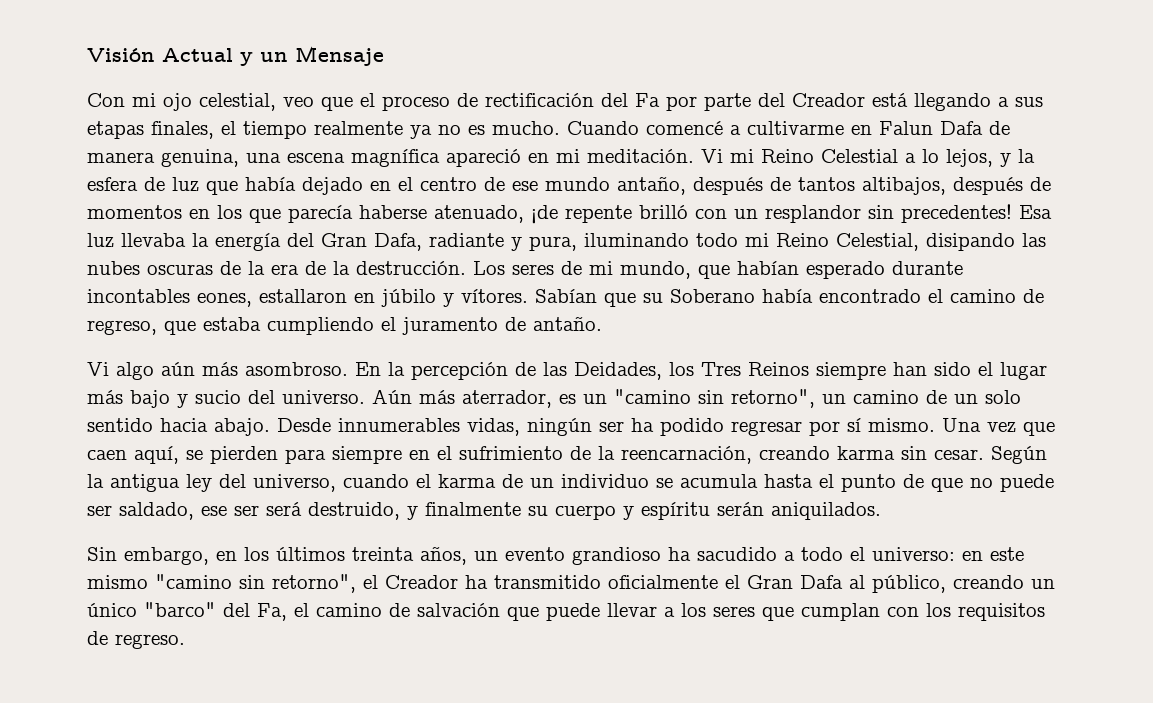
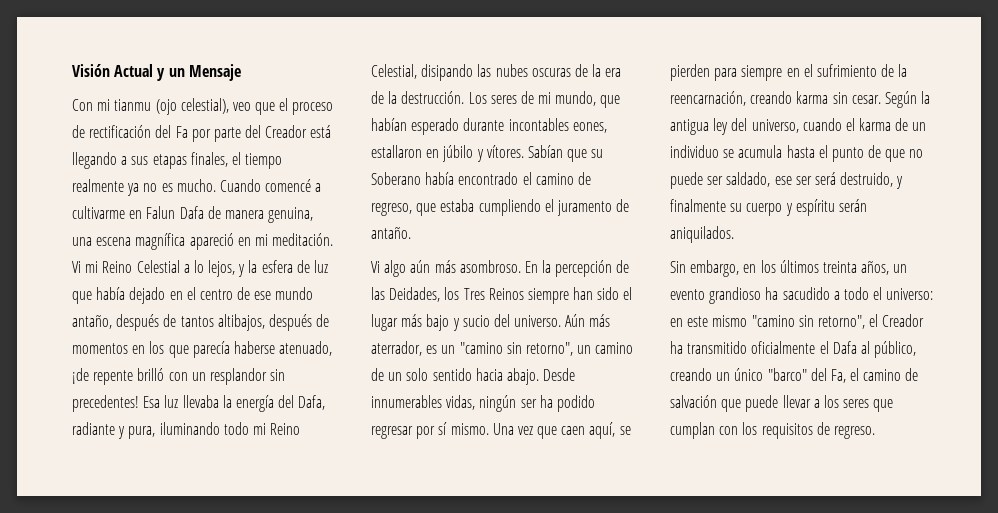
[163,93,276,111] ojo celestial, -> [114,98,229,115] tianmu (ojo celestial),
[321,233,367,247] Gran -> (295, 401) none
[747,575,793,589] Gran -> (829, 347) none

